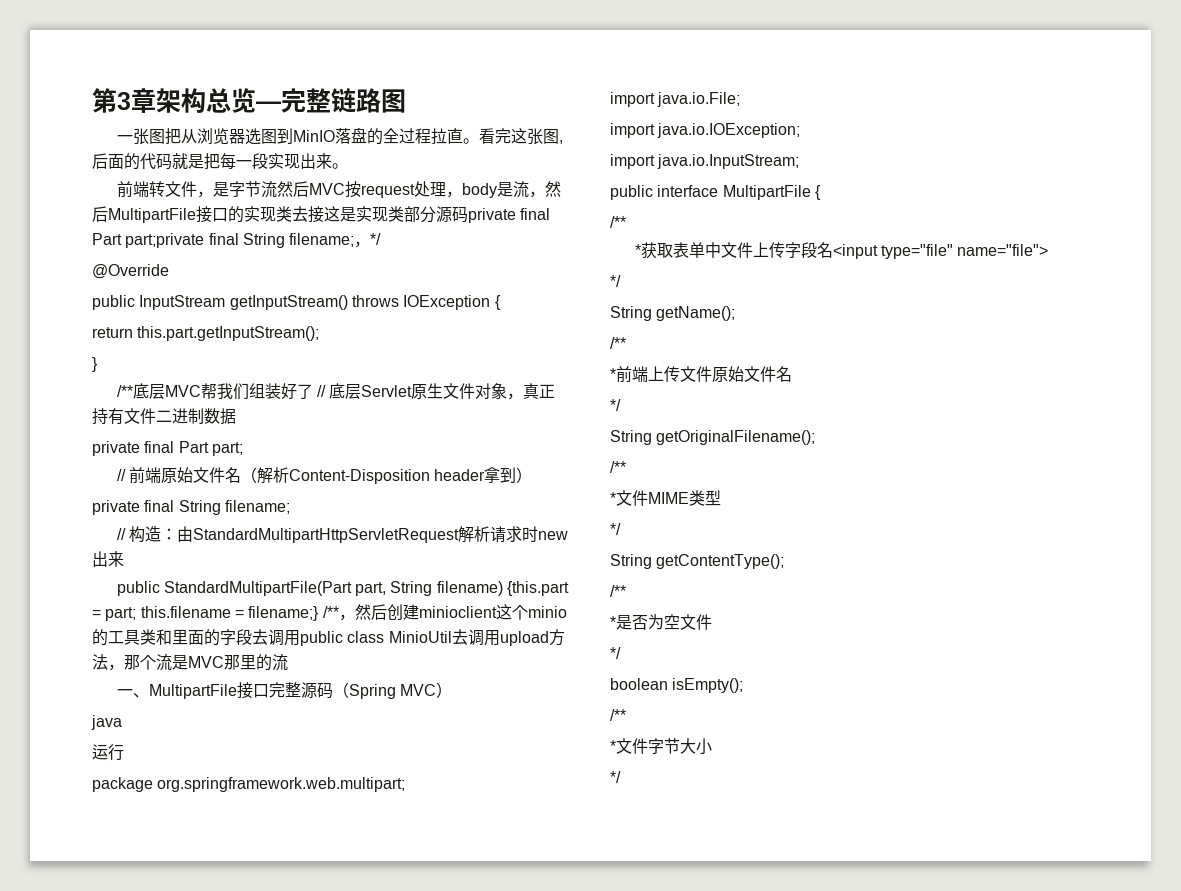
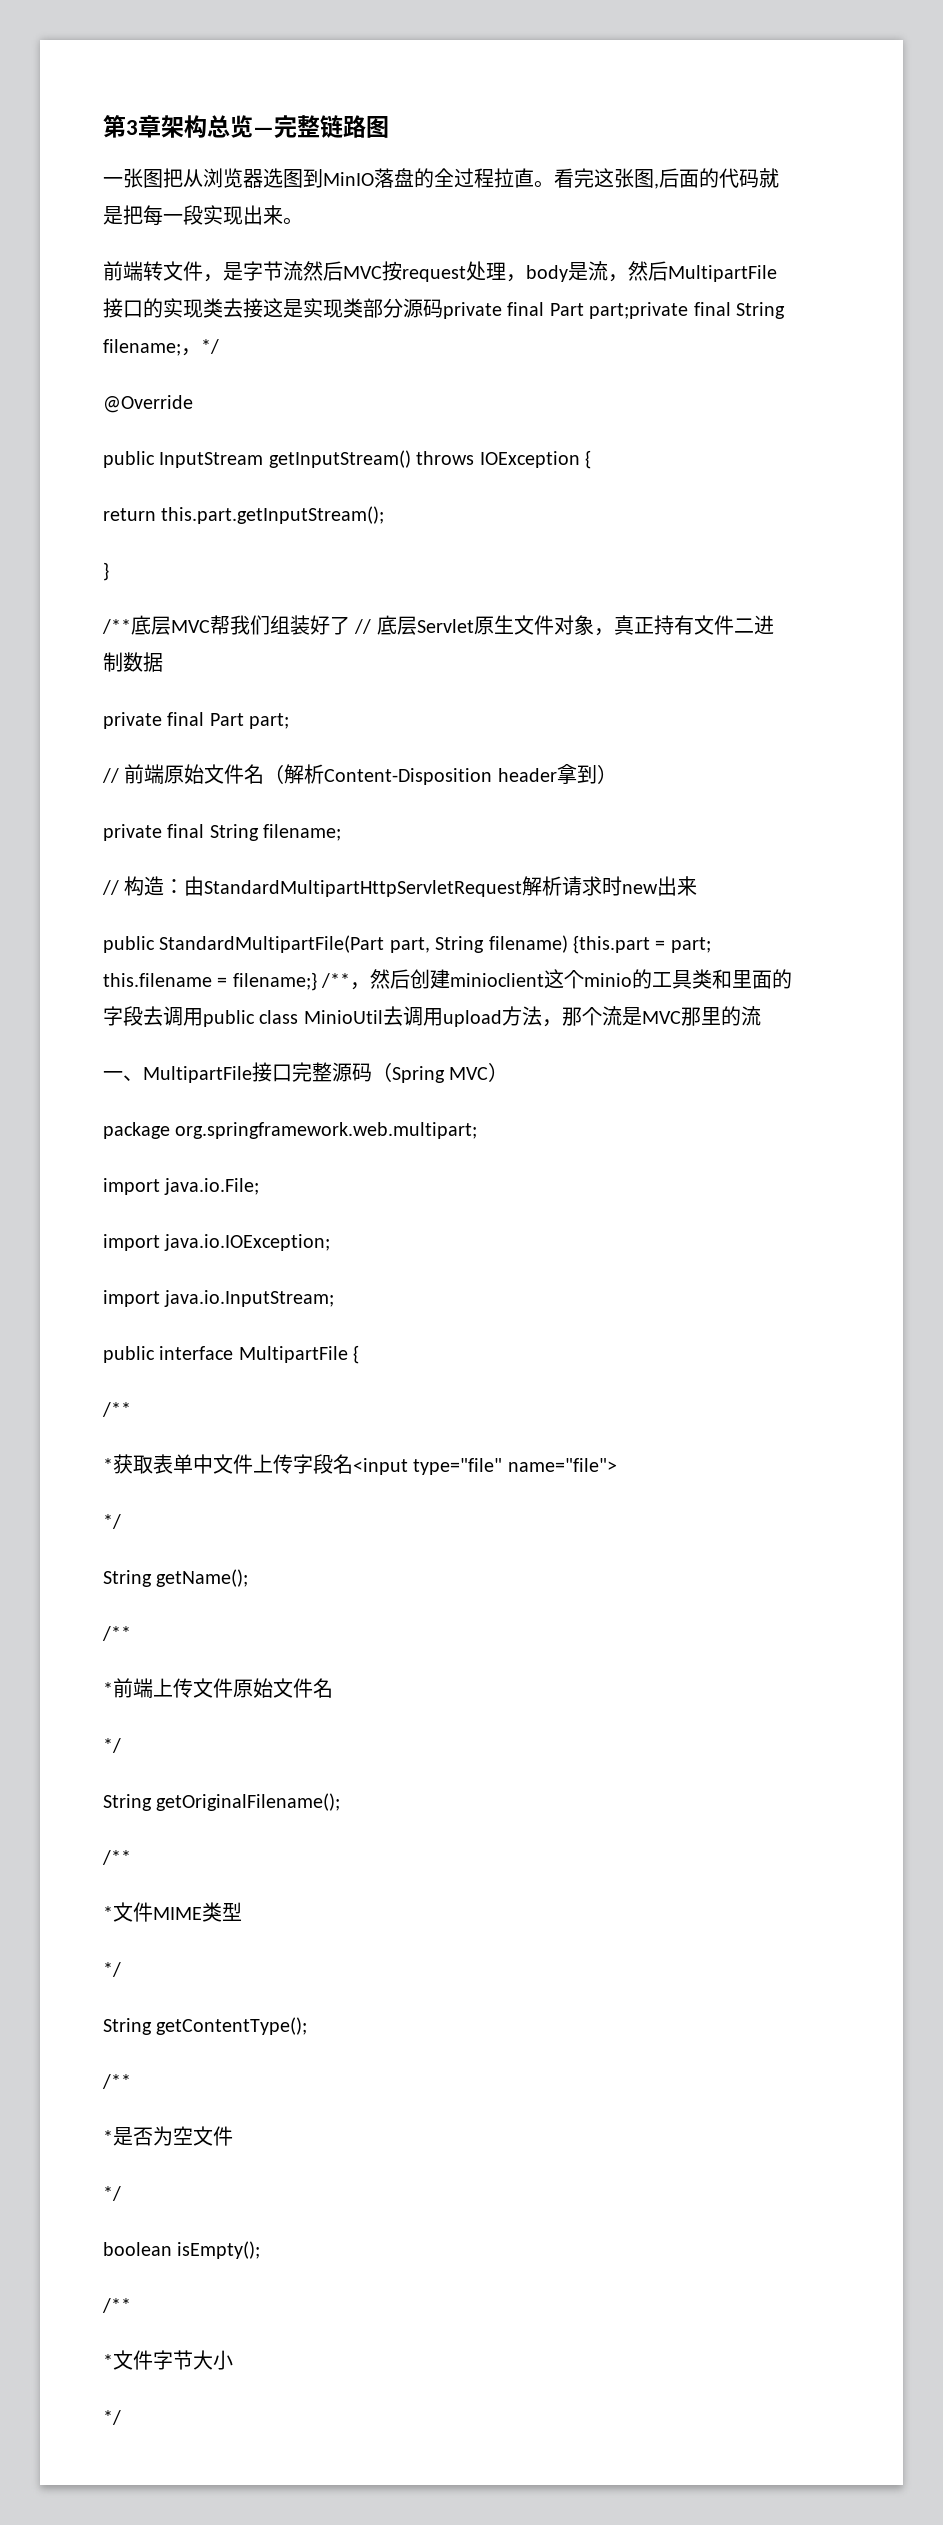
[91,715,122,730] [92,744,124,761] // java // 运行 -> (509, 1072) none

